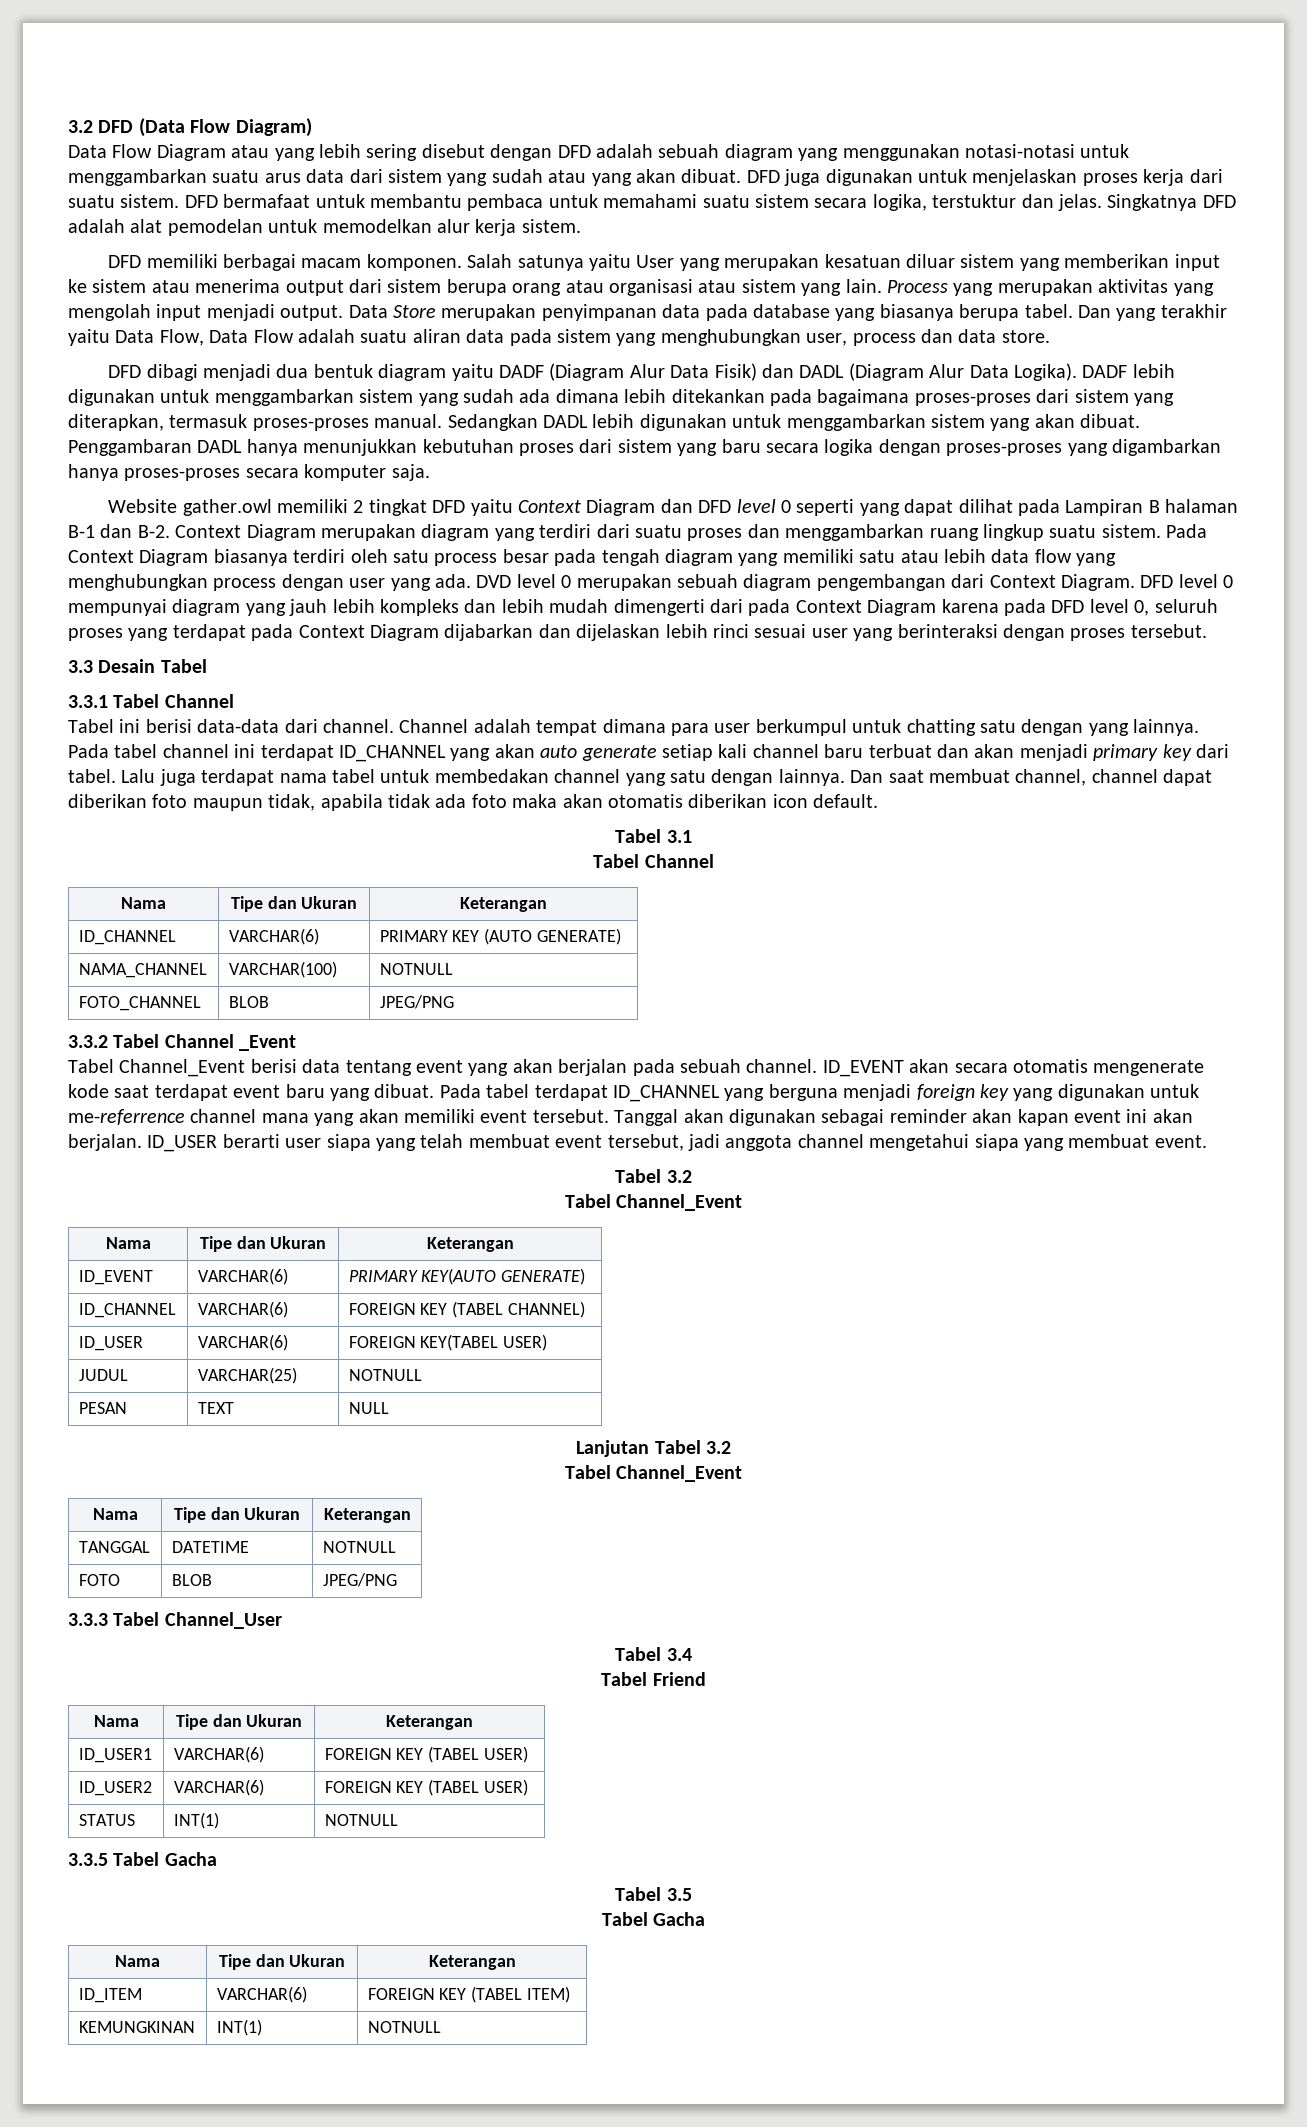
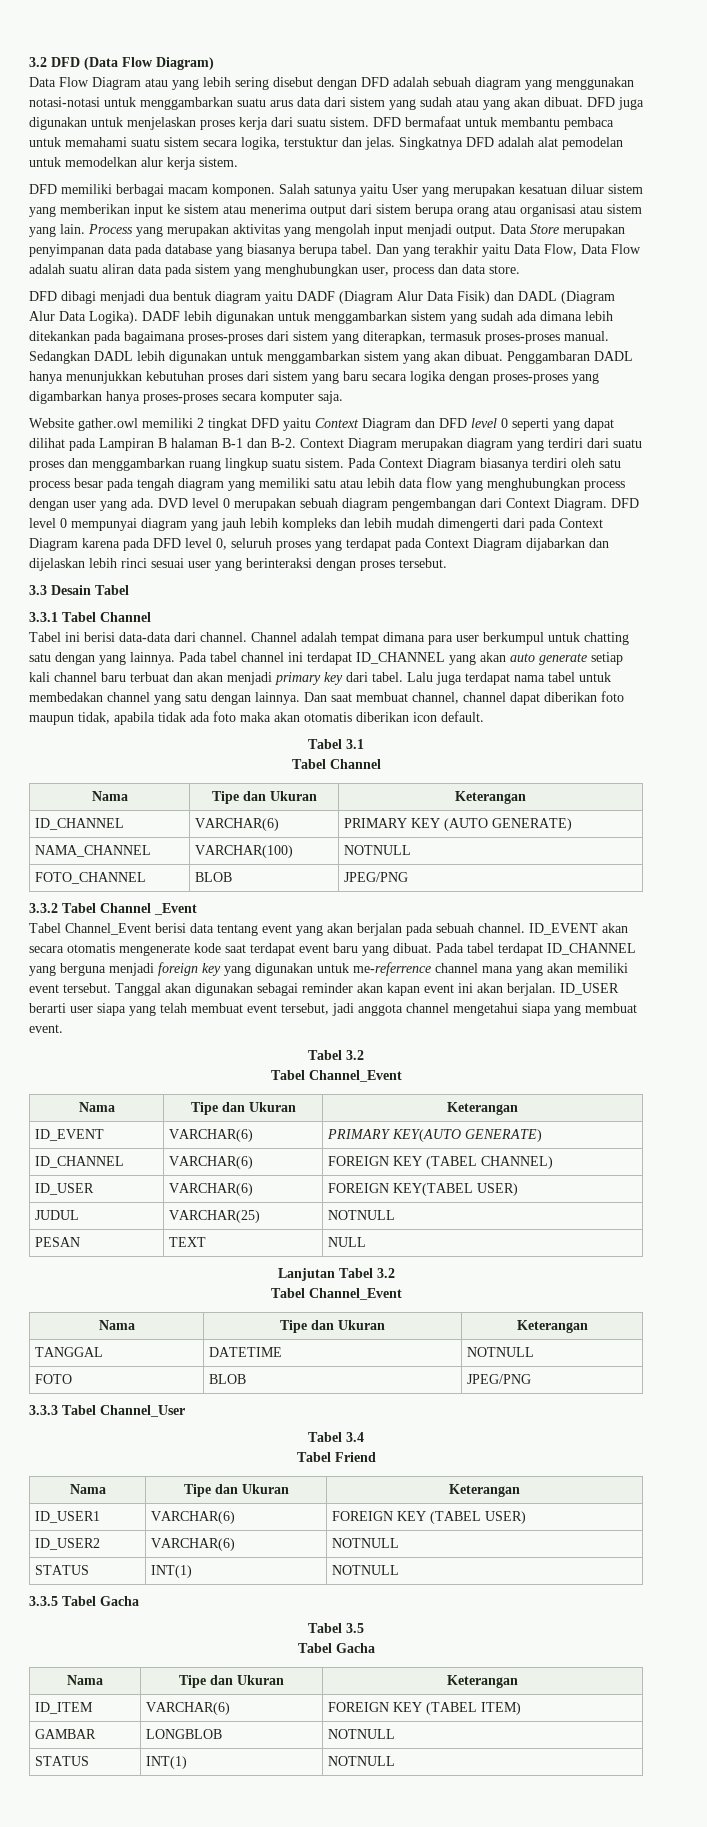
[324,1779,529,1796] FOREIGN KEY (TABEL USER) -> [331,1538,399,1548] NOTNULL
[78,2021,195,2033] KEMUNGKINAN -> [34,1729,96,1739] [145,1729,222,1739] [327,1729,395,1739] [34,1756,89,1766] GAMBAR | LONGBLOB | NOTNULL // STATUS

